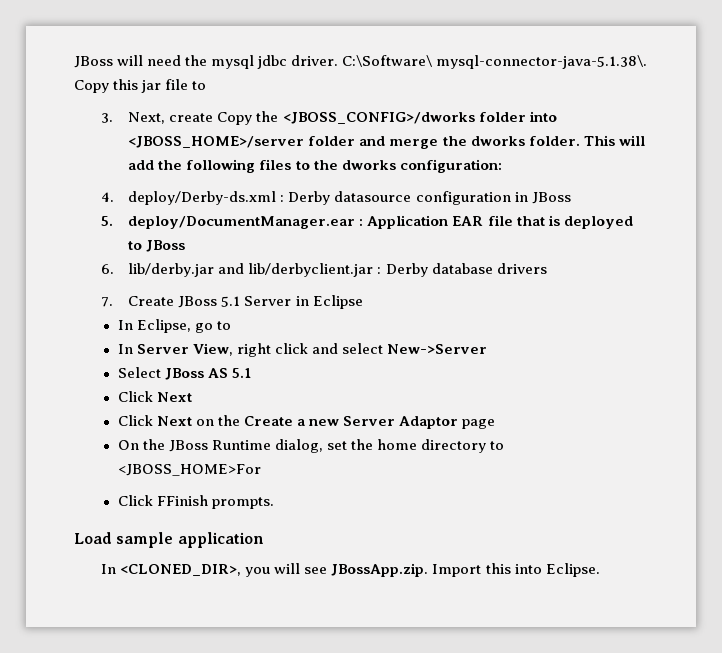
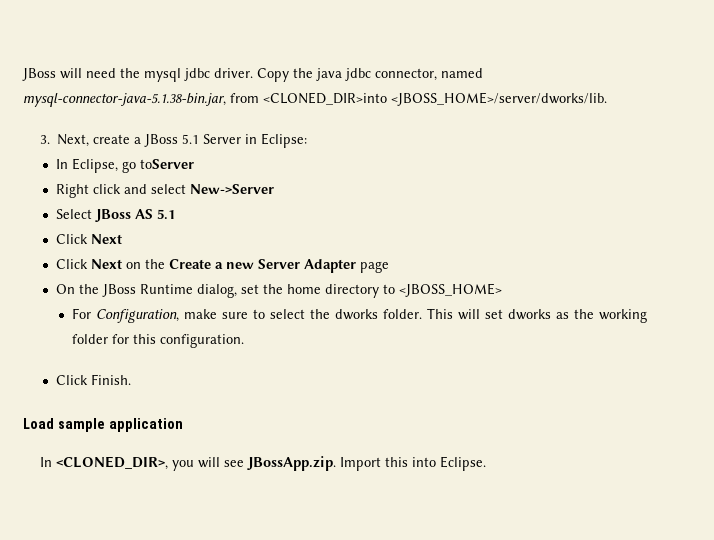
[342,55,648,69] [74,79,207,93] [101,111,557,125] [128,135,645,149] [128,159,502,173] [101,191,571,205] [101,215,633,229] [128,240,186,252] [101,263,547,277] [101,296,175,307] C:\Software\ mysql-connector-java-5.1.38\. Copy this jar file to // 3. Next, create Copy the <JBOSS_CONFIG>/dworks folder into <JBOSS_HOME>/server folder and merge the dworks folder. This will add the following files to the dworks configuration: // 4. deploy/Derby-ds.xml : Derby datasource configuration in JBoss // 5. deploy/DocumentManager.ear : Application EAR file that is deployed to JBoss // 6. lib/derby.jar and lib/derbyclient.jar : Derby database drivers // 7. Create -> [257,68,483,82] [23,92,607,107] [39,134,141,147] Copy the java jdbc connector, named mysql-connector-java-5.1.38-bin.jar, from <CLONED_DIR>into <JBOSS_HOME>/server/dworks/lib. // 3. Next, create a
[312,295,363,309] Eclipse -> [260,133,307,148] Eclipse:
[216,321,231,330] [117,343,271,357] to // In Server View, right -> [139,159,194,169] [55,184,89,198] toServer // Right
[399,416,459,429] Adaptor -> [303,259,356,273] Adapter
[117,464,261,476] [117,495,274,509] <JBOSS_HOME>For // Click FFinish prompts. -> [398,283,502,297] [72,308,647,323] [72,334,245,348] [55,374,131,385] <JBOSS_HOME> // For Configuration, make sure to select the dworks folder. This will set dworks as the working folder for this configuration. // Click Finish.

